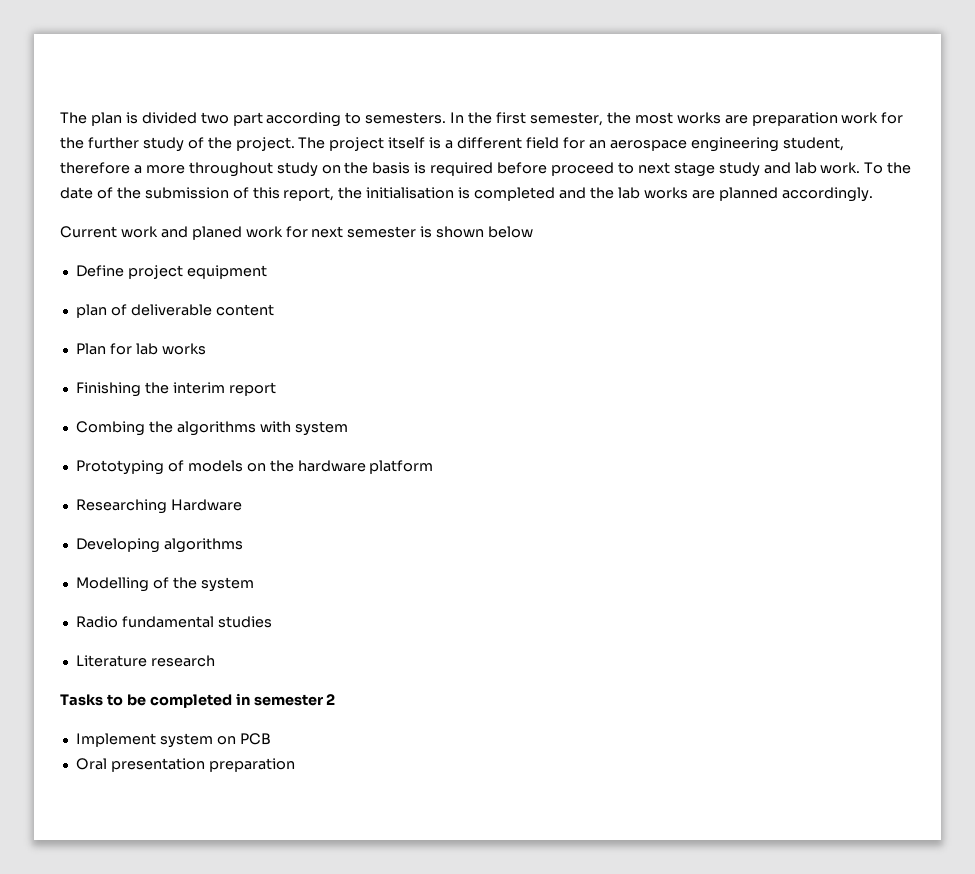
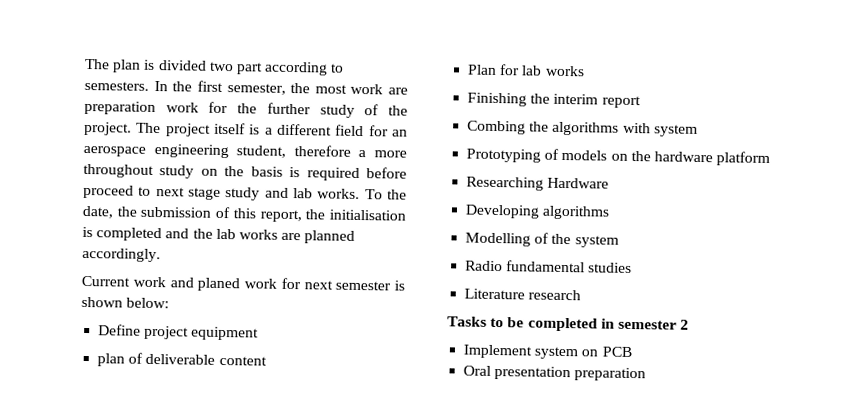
[676,112,721,124] works -> [350,83,384,95] work
[820,162,861,174] work. -> [317,188,361,200] works.
[60,187,113,199] date of -> [82,205,113,219] date,
[488,226,534,238] below -> [126,297,170,309] below:

